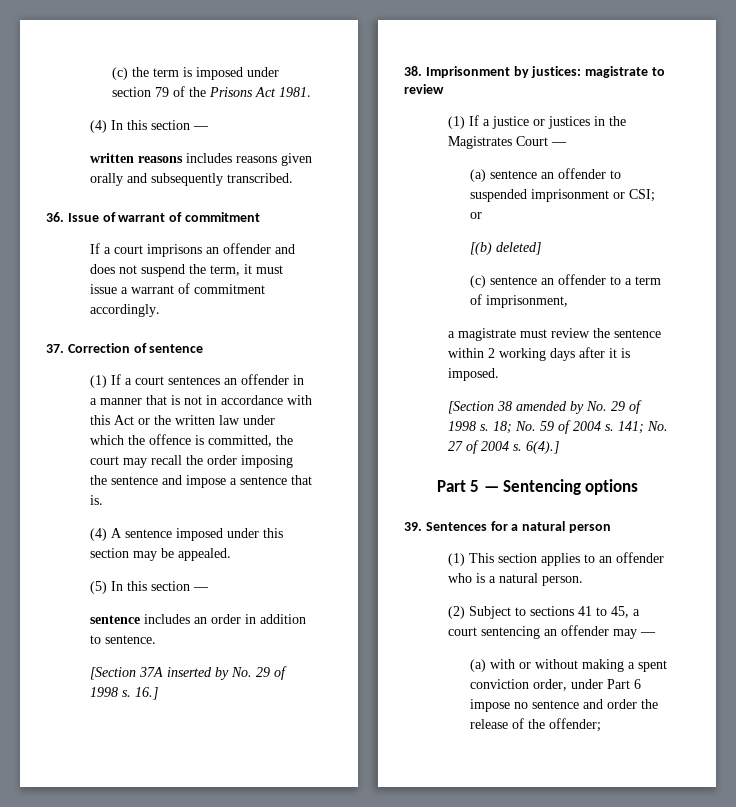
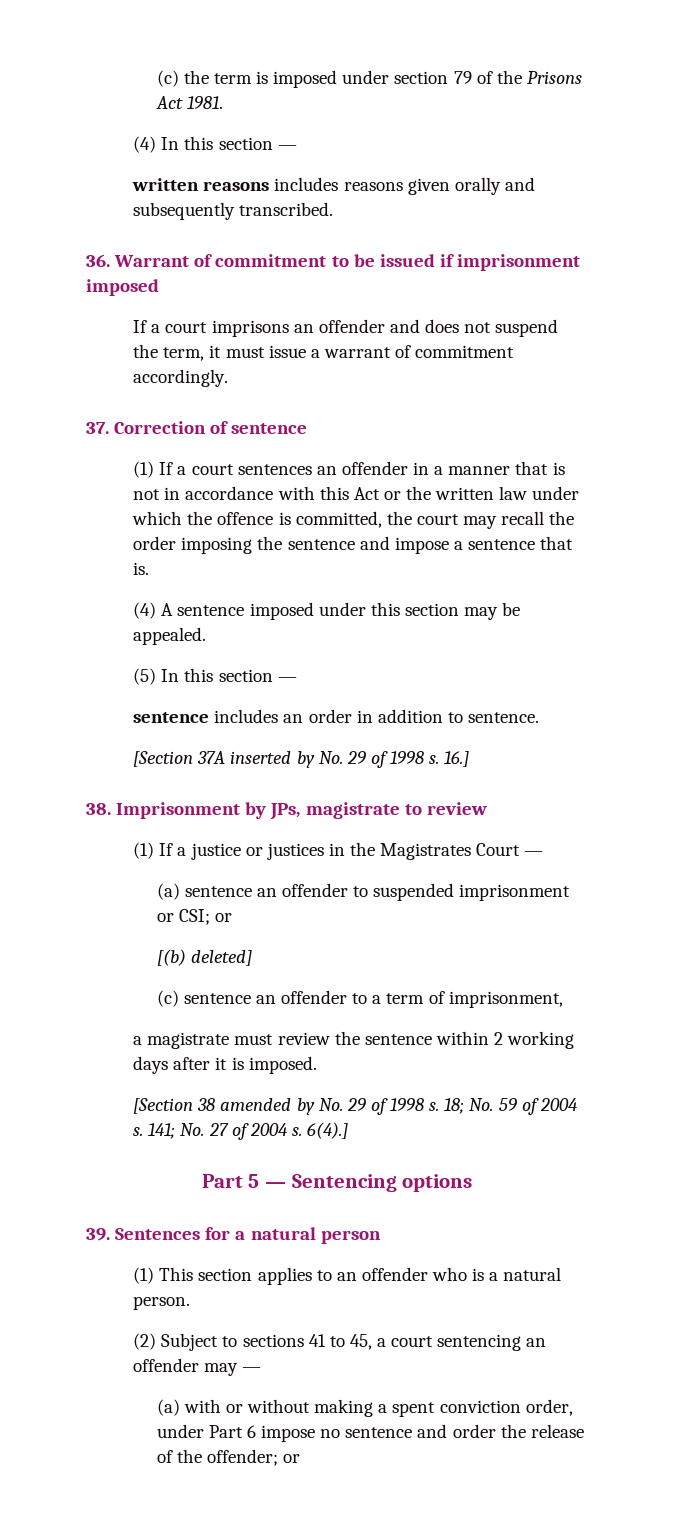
[67,212,260,222] Issue of warrant of commitment -> [114,254,581,271] [86,279,159,296] Warrant of commitment to be issued if imprisonment imposed
[531,66,582,78] justices: -> [270,803,301,820] JPs,
(602, 725) none -> [283,1454,301,1463] or

